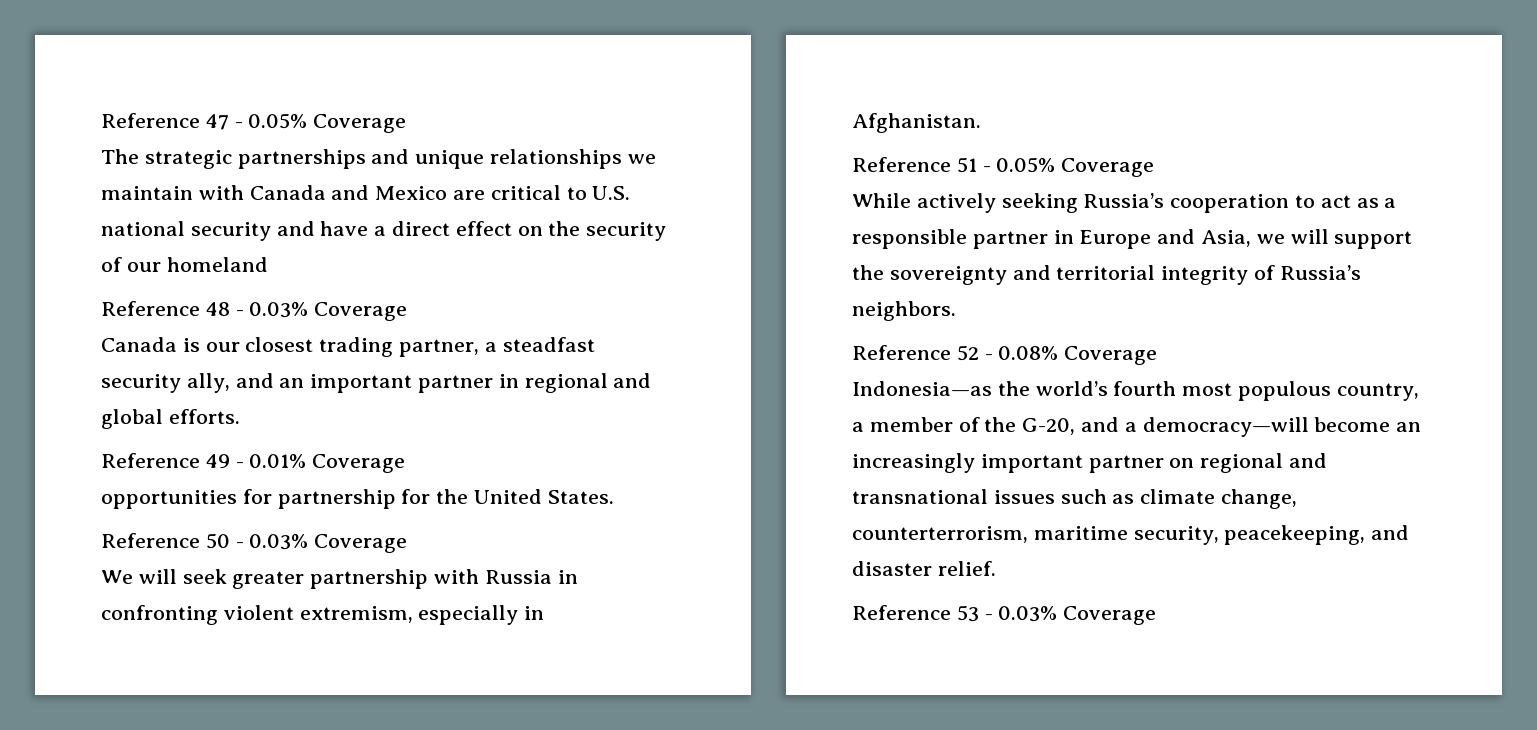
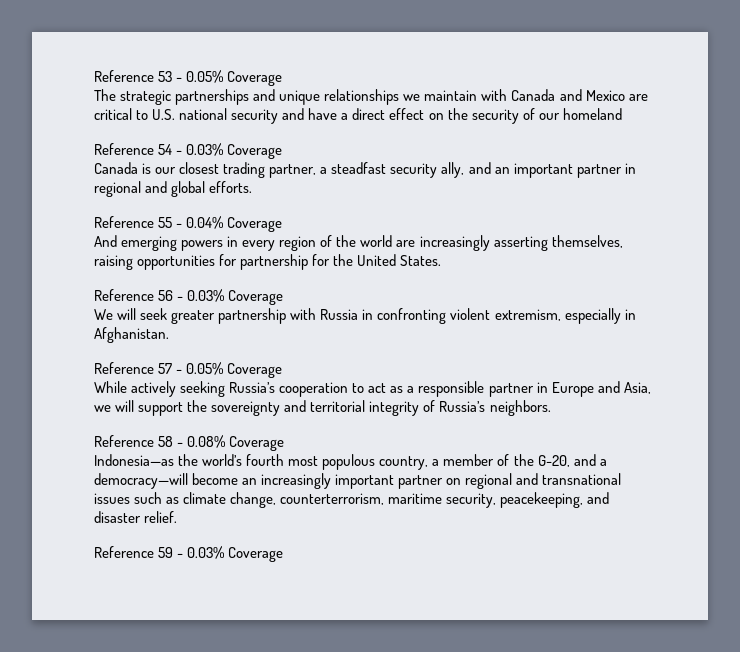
[101,113,229,130] Reference 47 -> [94,70,173,82] Reference 53
[205,302,230,316] 48 -> [158,144,173,155] 54
[205,454,406,473] 49 - 0.01% Coverage // -> [158,216,283,232] [94,235,623,251] [94,255,133,270] 55 - 0.04% Coverage // And emerging powers in every region of the world are increasingly asserting themselves, raising
[205,533,230,549] 50 -> [158,290,174,301] 56
[956,157,977,173] 51 -> [158,363,173,374] 57
[956,345,979,361] 52 -> [158,436,174,447] 58
[956,605,979,622] 53 -> [158,547,174,558] 59

